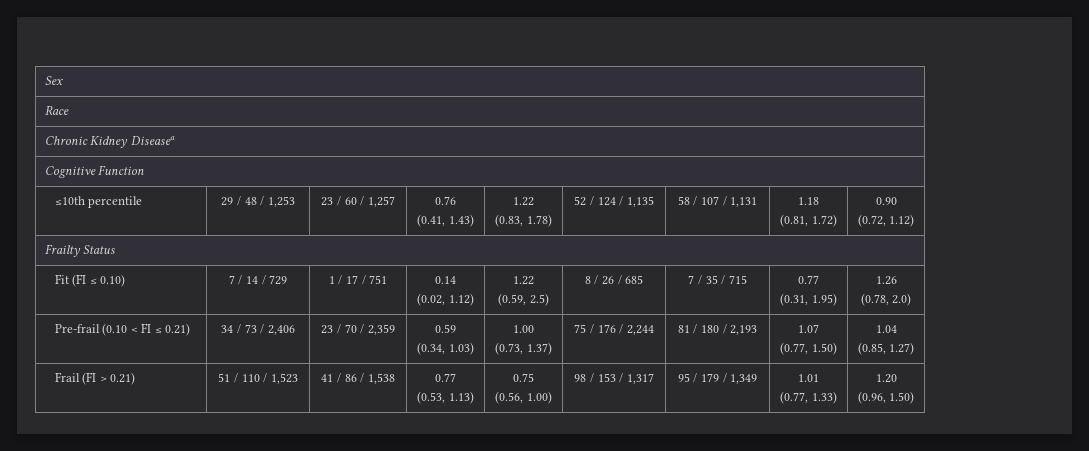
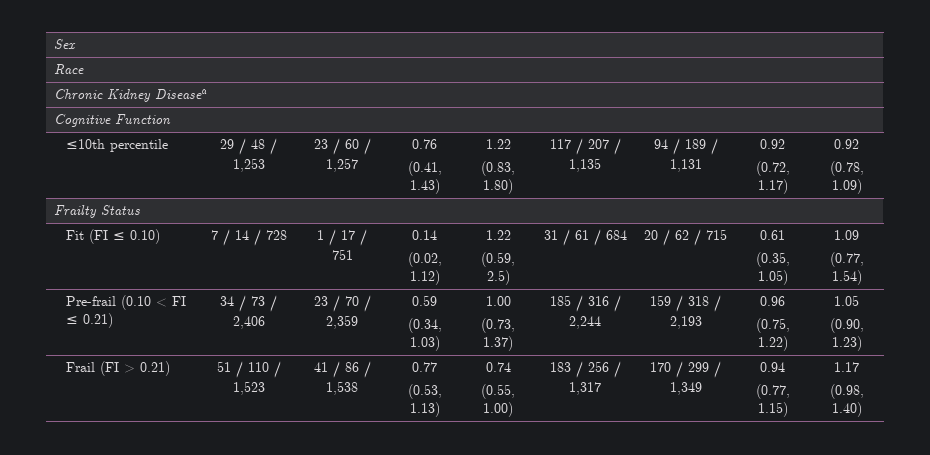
[526,214,552,227] [574,196,616,206] 1.78) | 52 / 124 -> [483,179,513,194] [549,138,609,155] 1.80) | 117 / 207
[677,196,719,206] 58 / 107 -> [653,138,706,155] 94 / 189
[798,197,819,205] [780,214,837,227] [875,197,897,205] [857,214,915,227] 1.18 // (0.81, 1.72) | 0.90 // (0.72, 1.12) -> [760,139,785,149] [755,161,790,176] [757,179,788,194] [834,139,859,149] [829,161,864,176] [831,179,862,194] 0.92 // (0.72, 1.17) | 0.92 // (0.78, 1.09)
[269,275,288,285] 729 -> [265,230,287,240] 728
[584,275,644,285] [688,275,747,285] [798,275,819,284] [780,293,837,306] [875,276,897,285] [860,293,912,306] 8 / 26 / 685 | 7 / 35 / 715 | 0.77 // (0.31, 1.95) | 1.26 // (0.78, 2.0) -> [543,229,627,246] [644,229,727,246] [760,230,785,240] [755,252,790,267] [757,270,788,285] [834,230,859,240] [829,252,864,267] [831,270,862,285] 31 / 61 / 684 | 20 / 62 / 715 | 0.61 // (0.35, 1.05) | 1.09 // (0.77, 1.54)
[574,324,616,334] 75 / 176 -> [549,295,609,312] 185 / 316
[677,324,719,334] 81 / 180 -> [650,295,709,312] 159 / 318
[798,324,819,333] [780,342,837,355] [875,325,897,333] [857,342,915,355] 1.07 // (0.77, 1.50) | 1.04 // (0.85, 1.27) -> [760,296,785,306] [755,318,790,333] [757,336,788,351] [834,295,859,306] [829,318,864,333] [831,336,862,351] 0.96 // (0.75, 1.22) | 1.05 // (0.90, 1.23)
[513,373,534,382] [495,391,524,404] 0.75 // (0.56, -> [485,362,511,372] [481,384,515,399] 0.74 // (0.55,
[574,373,616,383] 98 / 153 -> [549,361,609,378] 183 / 256
[677,373,719,383] 95 / 179 -> [650,361,709,378] 170 / 299
[798,374,819,382] [780,391,837,404] [875,374,897,383] [857,391,915,404] 1.01 // (0.77, 1.33) | 1.20 // (0.96, 1.50) -> [760,362,785,372] [755,384,790,399] [757,402,788,417] [834,362,859,372] [829,384,864,399] [831,402,862,417] 0.94 // (0.77, 1.15) | 1.17 // (0.98, 1.40)

